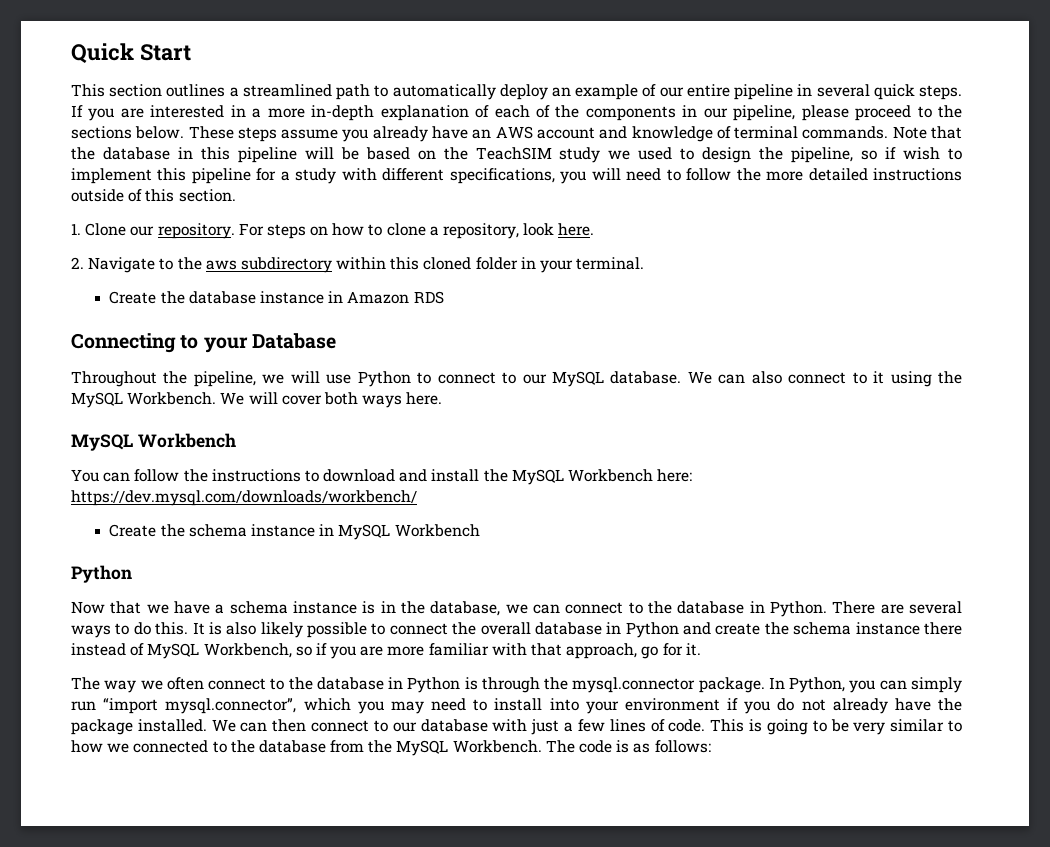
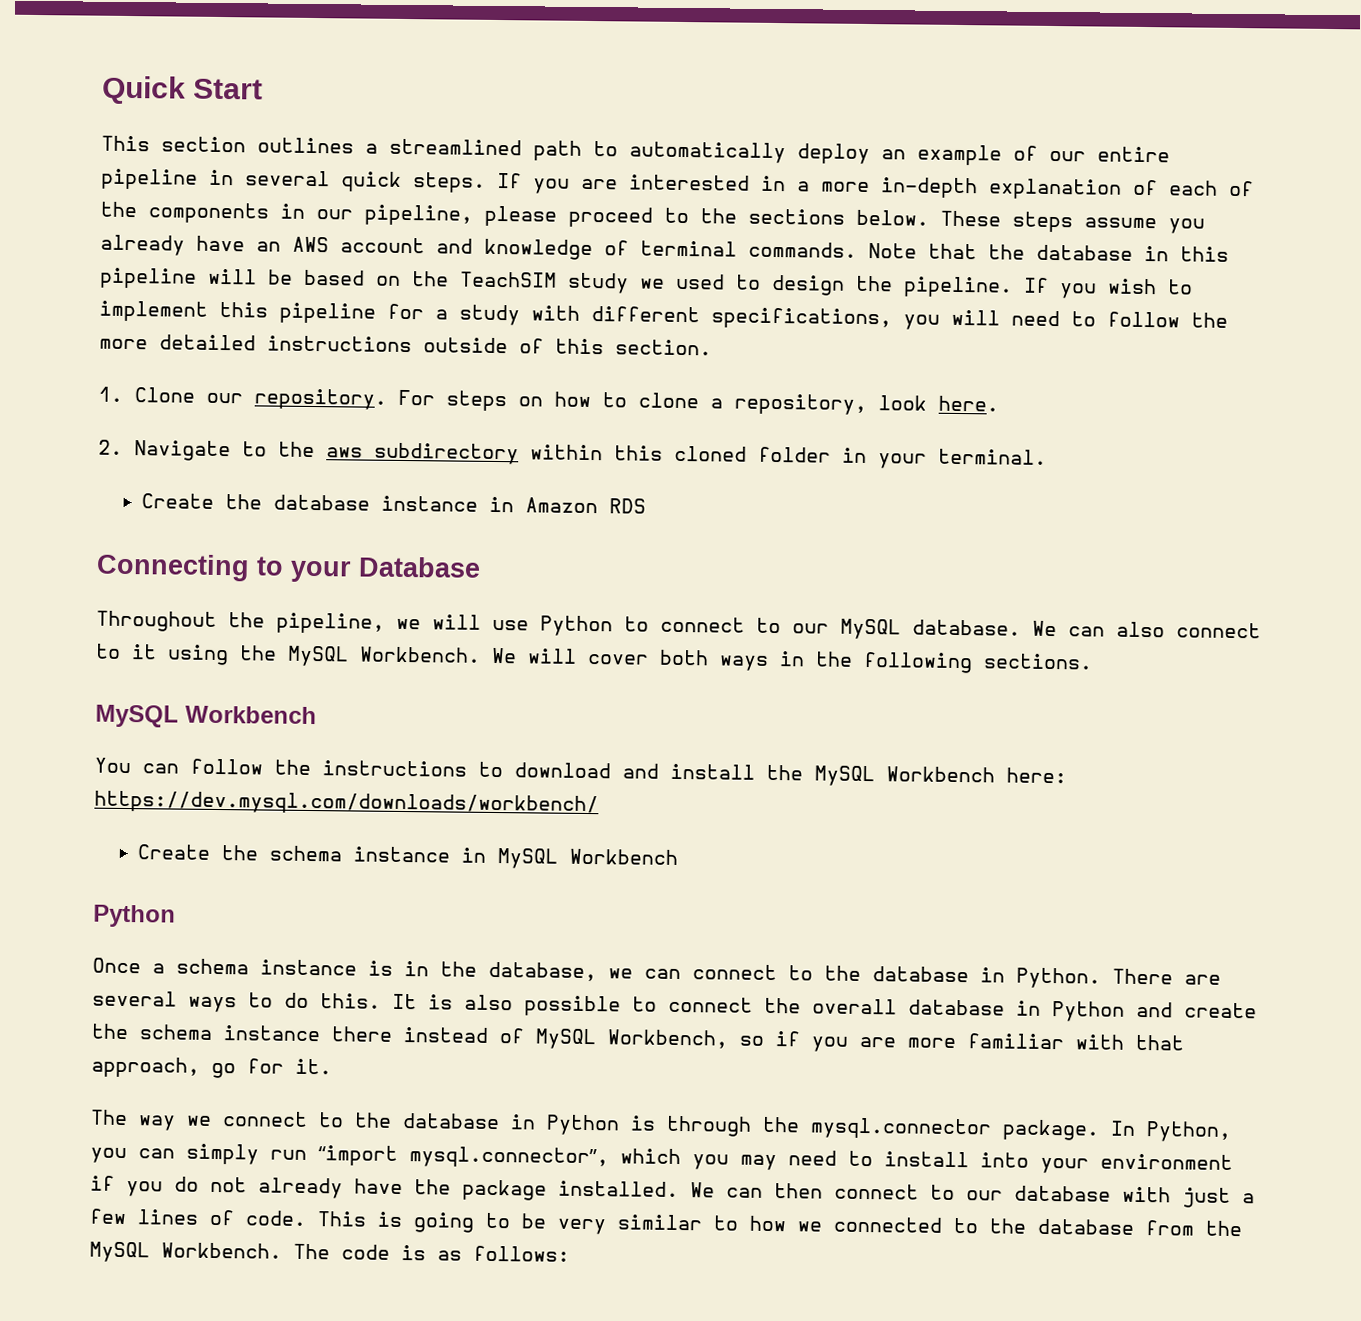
[791,147,897,163] pipeline, so if -> [903,276,1097,299] pipeline. If you
[406,392,443,405] here. -> [779,651,1093,674] in the following sections.
[71,601,210,614] Now that we have -> [92,957,141,974] Once
[260,622,303,638] likely -> (513, 1002) none
[166,677,204,690] often -> (212, 1120) none

